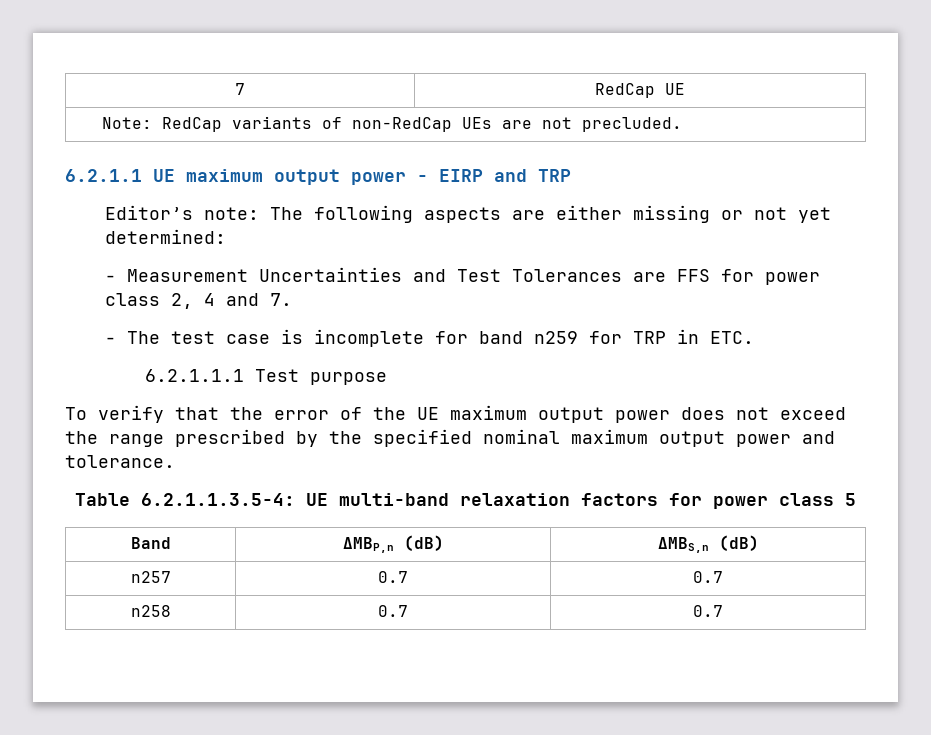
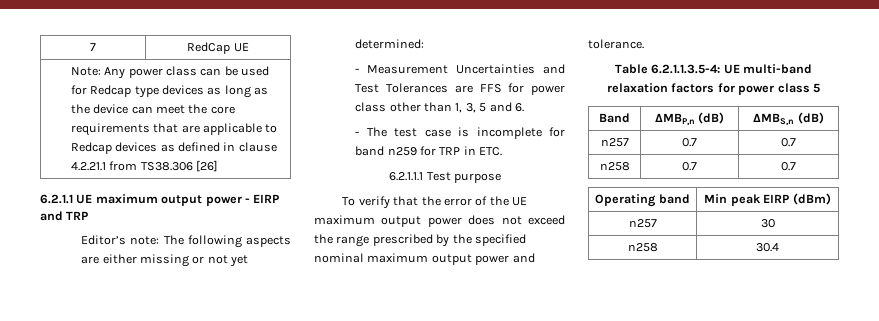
[161,116,682,132] RedCap variants of non-RedCap UEs are not precluded. -> [104,66,270,79] [70,85,269,98] [70,104,235,114] [70,123,278,136] [70,142,277,154] [70,160,219,172] Any power class can be used for Redcap type devices as long as the device can meet the core requirements that are applicable to Redcap devices as defined in clause 4.2.21.1 from TS38.306 [26]
[170,293,292,309] 2, 4 and 7. -> [389,102,524,113] other than 1, 3, 5 and 6.
(724, 611) none -> [595,194,690,207] [704,193,831,206] [628,219,657,228] [760,219,775,228] [627,243,658,252] [756,243,779,252] // Operating band | Min peak EIRP (dBm) // n257 | 30 // n258 | 30.4

